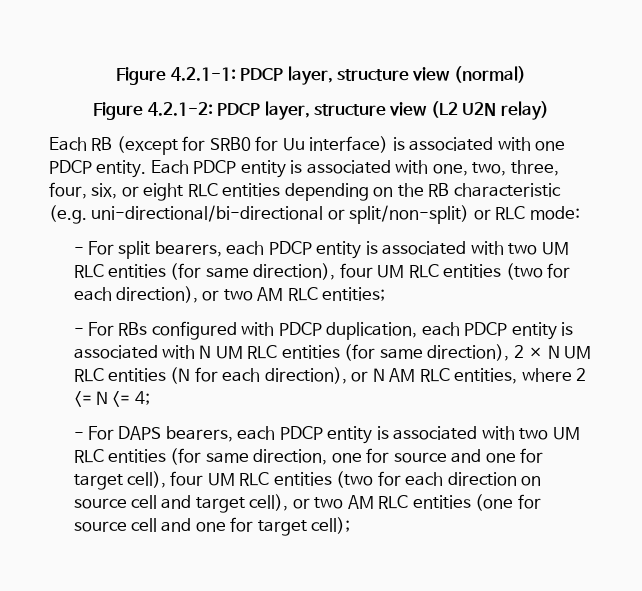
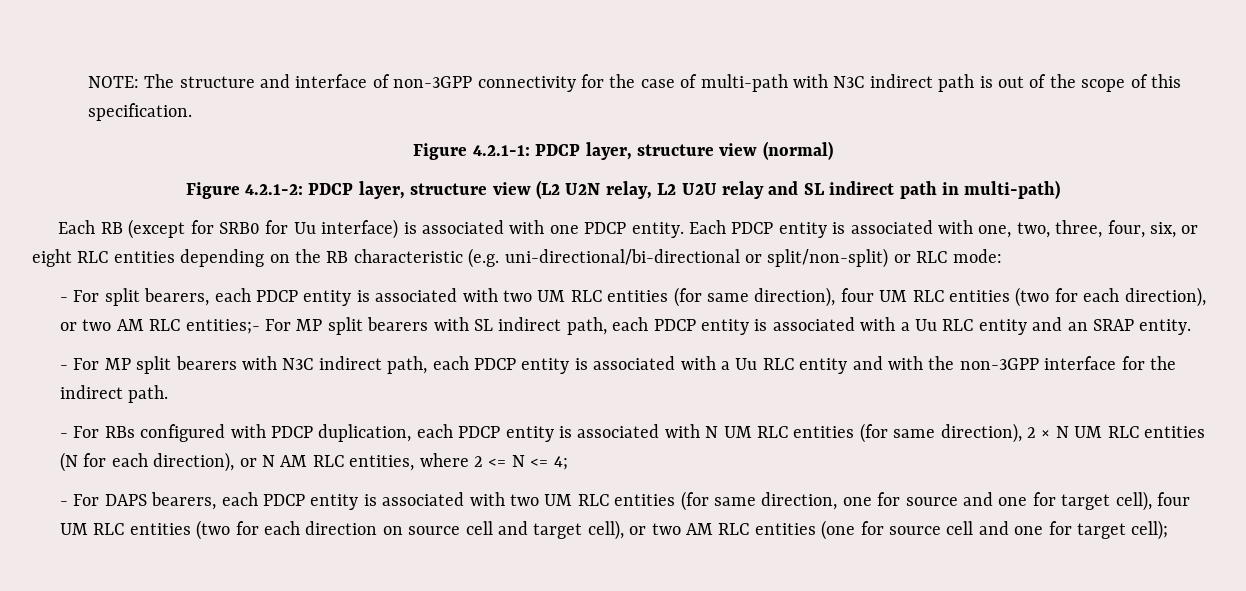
(116, 76) none -> [87,74,1182,92] [87,103,192,121] NOTE: The structure and interface of non-3GPP connectivity for the case of multi-path with N3C indirect path is out of the scope of this specification. //
[500,101,549,120] relay) -> [605,180,1061,199] relay, L2 U2U relay and SL indirect path in multi-path)
[322,287,386,301] entities; -> [185,317,1192,335] [59,356,1176,374] [59,385,169,403] entities;- For MP split bearers with SL indirect path, each PDCP entity is associated with a Uu RLC entity and an SRAP entity. // - For MP split bearers with N3C indirect path, each PDCP entity is associated with a Uu RLC entity and with the non-3GPP interface for the indirect path.

